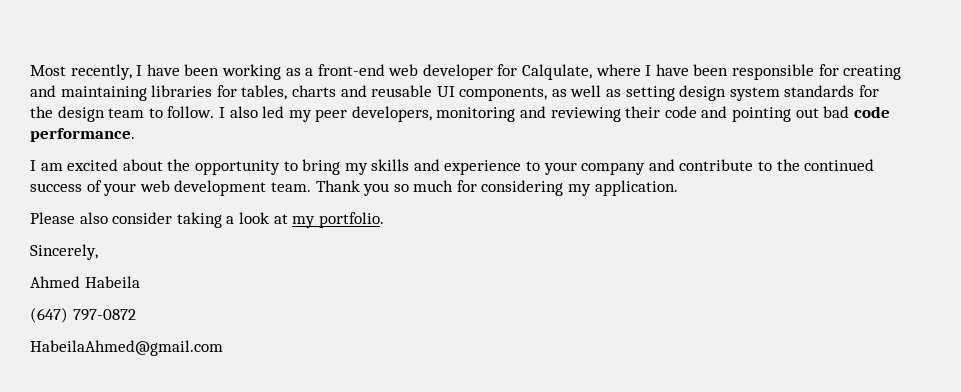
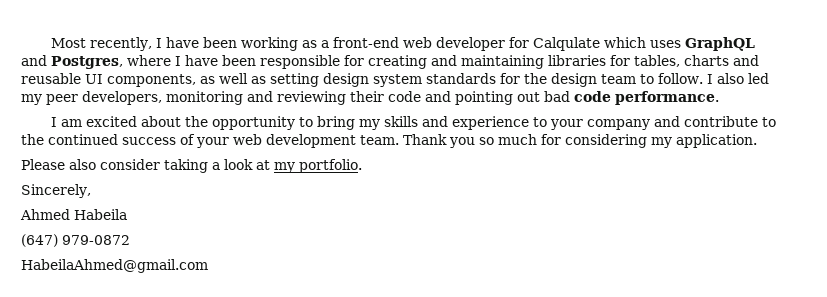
[522,64,593,80] Calqulate, -> [532,37,755,51] [21,55,123,69] Calqulate which uses GraphQL and Postgres,
[72,309,136,321] 797-0872 -> [62,235,130,245] 979-0872

